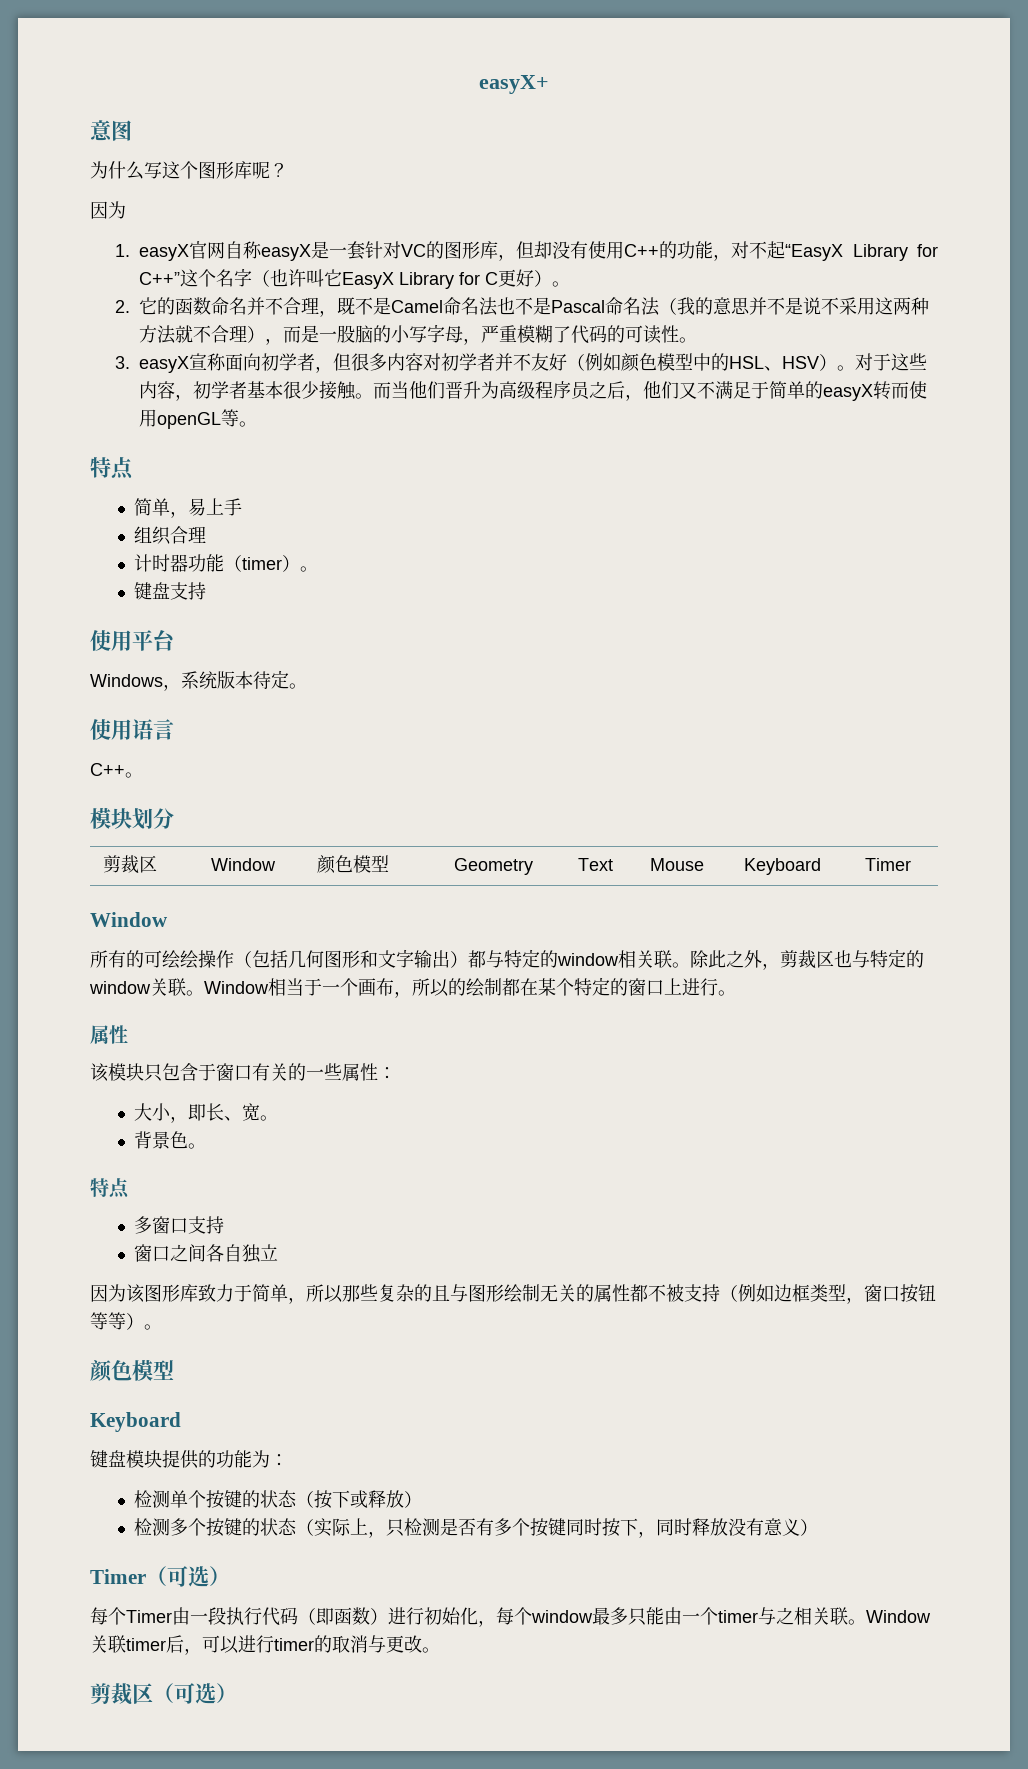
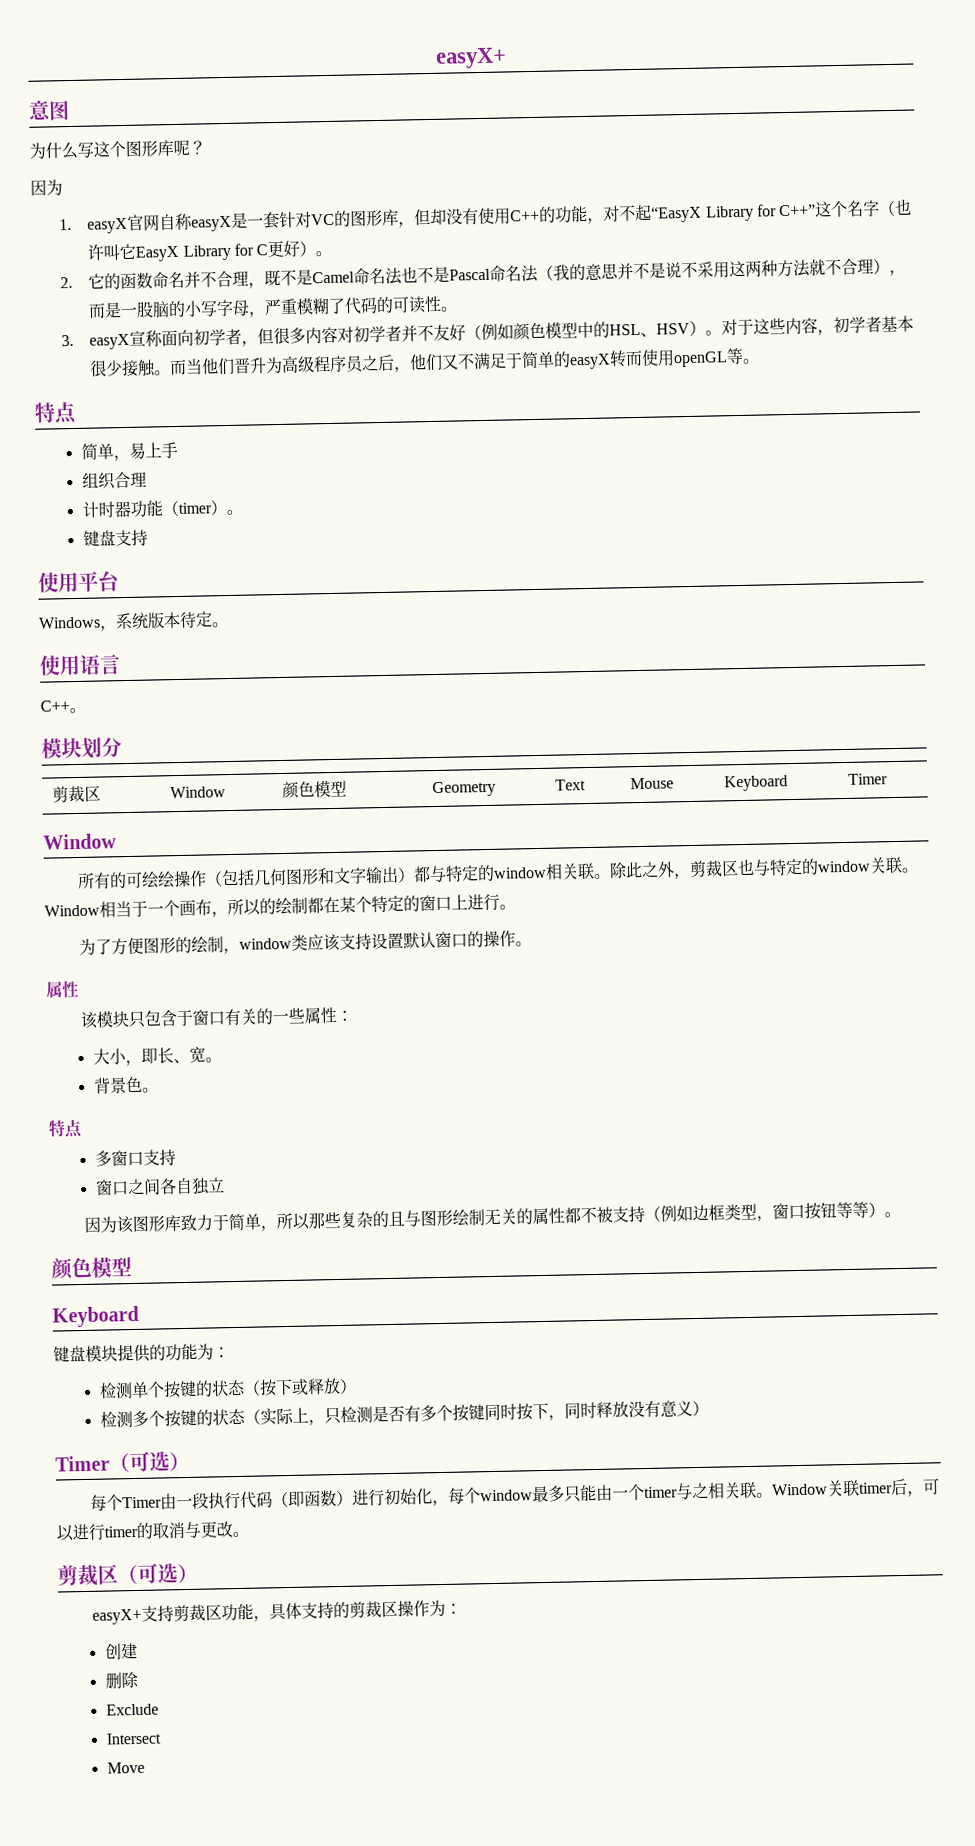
(736, 993) none -> [79,930,533,956] // 为了方便图形的绘制，window类应该支持设置默认窗口的操作。
(237, 1693) none -> [92,1599,463,1625] [104,1642,138,1660] [104,1671,139,1689] [105,1703,159,1716] [105,1732,161,1745] [106,1761,145,1774] // easyX+支持剪裁区功能，具体支持的剪裁区操作为： // 创建 // 删除 // Exclude // Intersect // Move

